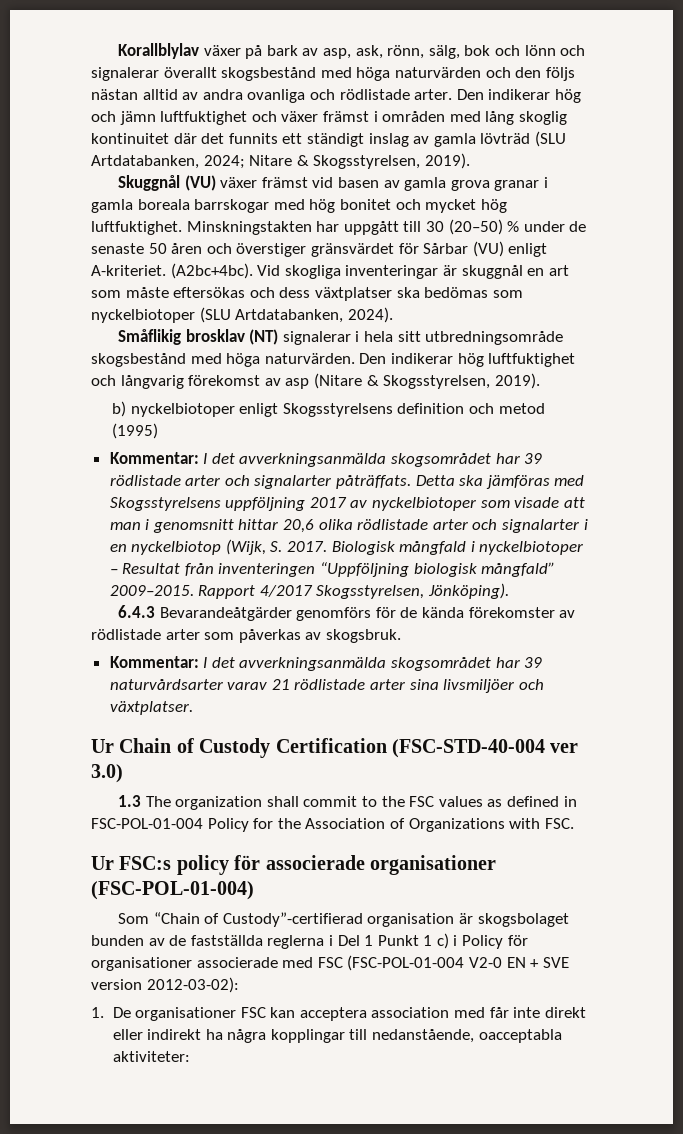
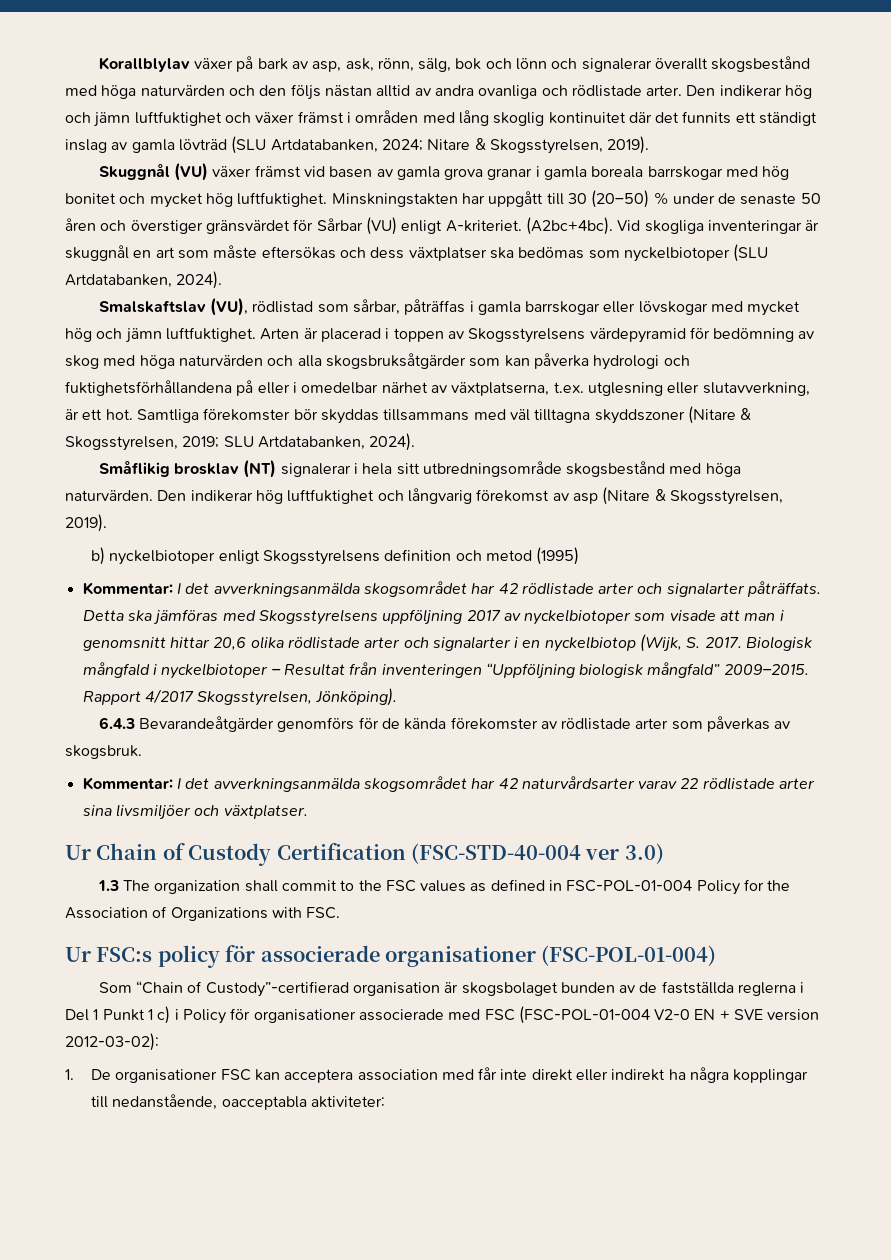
(393, 315) none -> [98,298,801,316] [65,327,815,343] [65,353,690,370] [65,380,810,396] [65,406,752,424] [65,433,416,451] // Smalskaftslav (VU), rödlistad som sårbar, påträffas i gamla barrskogar eller lövskogar med mycket hög och jämn luftfuktighet. Arten är placerad i toppen av Skogsstyrelsens värdepyramid för bedömning av skog med höga naturvärden och alla skogsbruksåtgärder som kan påverka hydrologi och fuktighetsförhållandena på eller i omedelbar närhet av växtplatserna, t.ex. utglesning eller slutavverkning, är ett hot. Samtliga förekomster bör skyddas tillsammans med väl tilltagna skyddszoner (Nitare & Skogsstyrelsen, 2019; SLU Artdatabanken, 2024).
[524,453,543,464] 39 -> [498,583,518,594] 42
[524,657,543,668] 39 -> [498,778,518,789] 42
[271,679,290,690] 21 -> [680,778,699,789] 22

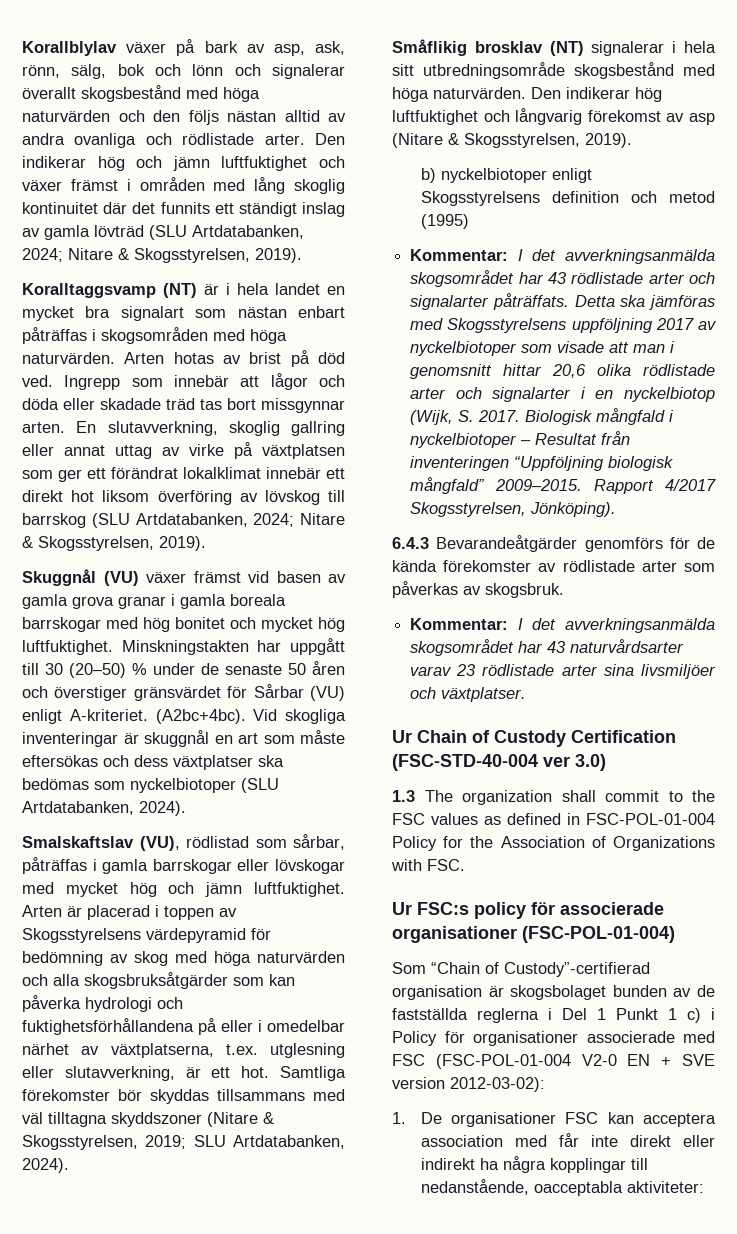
(650, 145) none -> [22,283,345,298] [22,306,345,321] [22,327,287,344] [22,350,345,367] [22,373,345,390] [22,398,345,413] [22,421,345,436] [22,442,345,459] [22,467,345,482] [22,490,345,505] [22,513,345,528] [22,536,206,551] // Koralltaggsvamp (NT) är i hela landet en mycket bra signalart som nästan enbart påträffas i skogsområden med höga naturvärden. Arten hotas av brist på död ved. Ingrepp som innebär att lågor och döda eller skadade träd tas bort missgynnar arten. En slutavverkning, skoglig gallring eller annat uttag av virke på växtplatsen som ger ett förändrat lokalklimat innebär ett direkt hot liksom överföring av lövskog till barrskog (SLU Artdatabanken, 2024; Nitare & Skogsstyrelsen, 2019).
[498,583,518,594] 42 -> [547,272,567,284] 43
[498,778,518,789] 42 -> [547,641,567,653] 43
[680,778,699,789] 22 -> [456,664,477,676] 23

